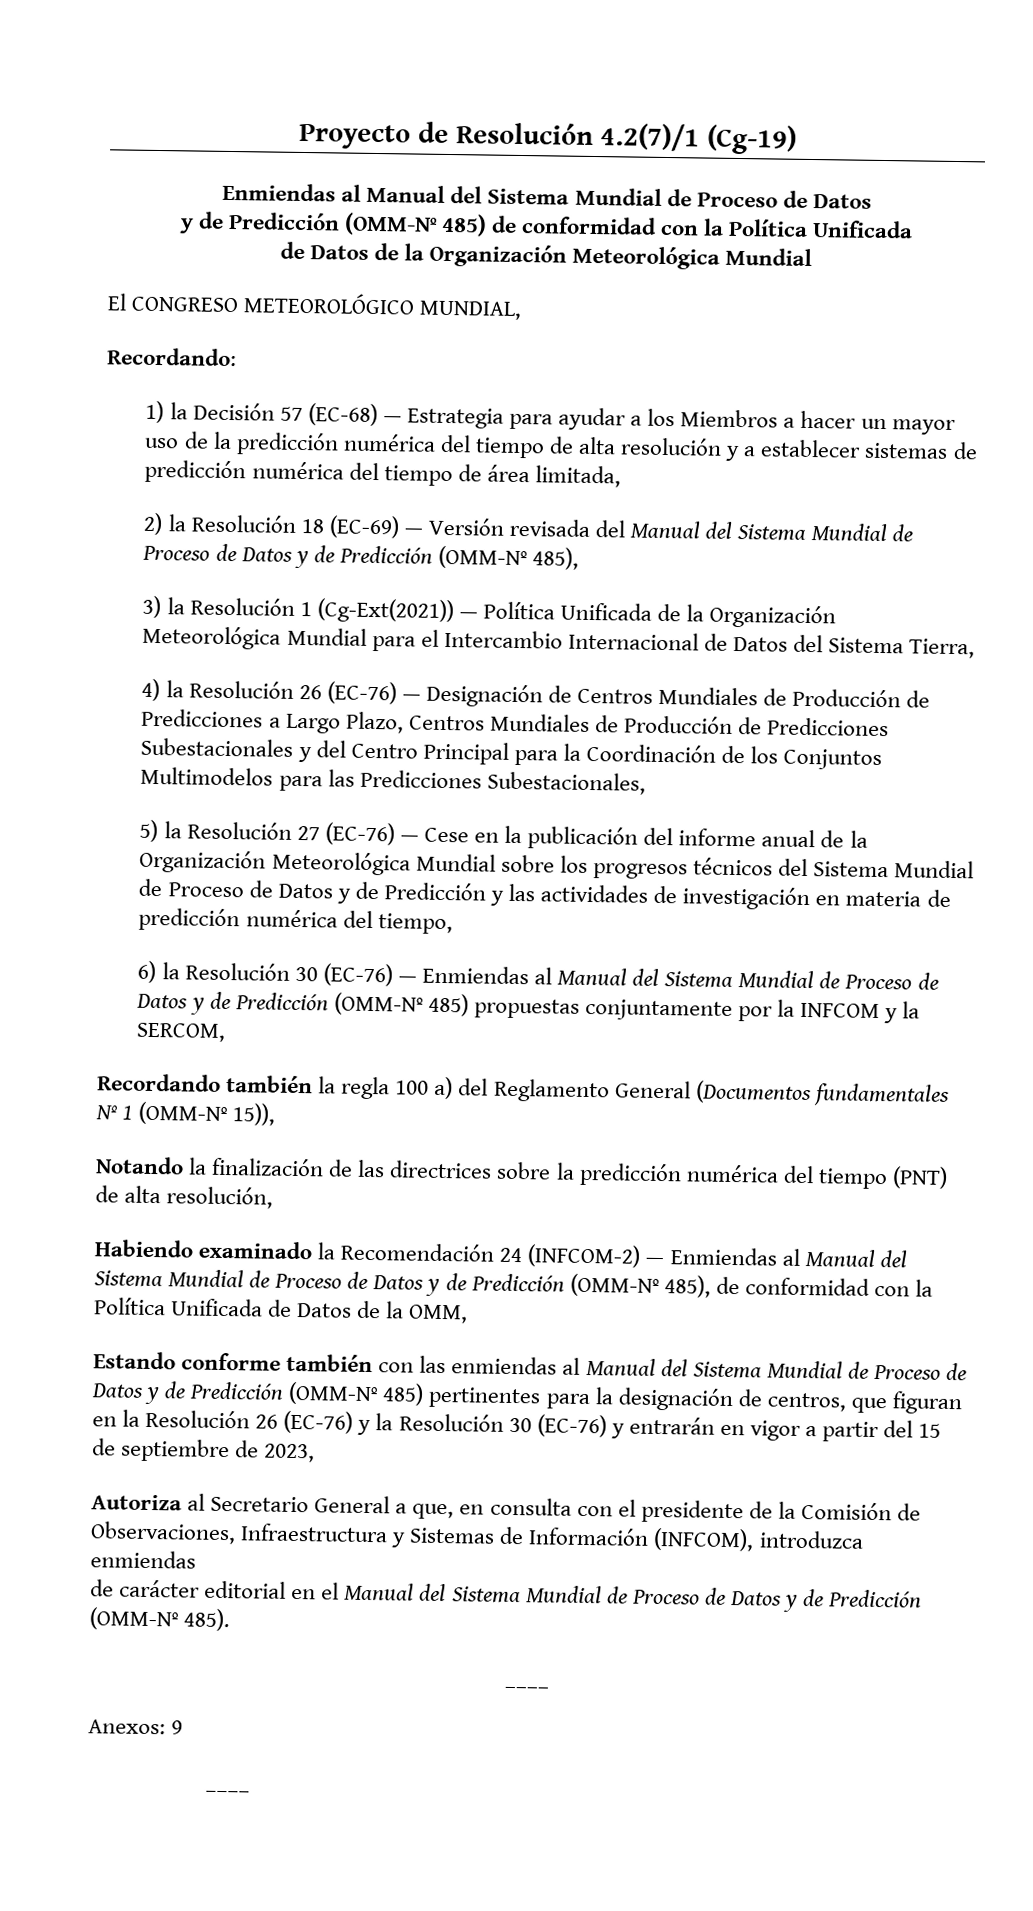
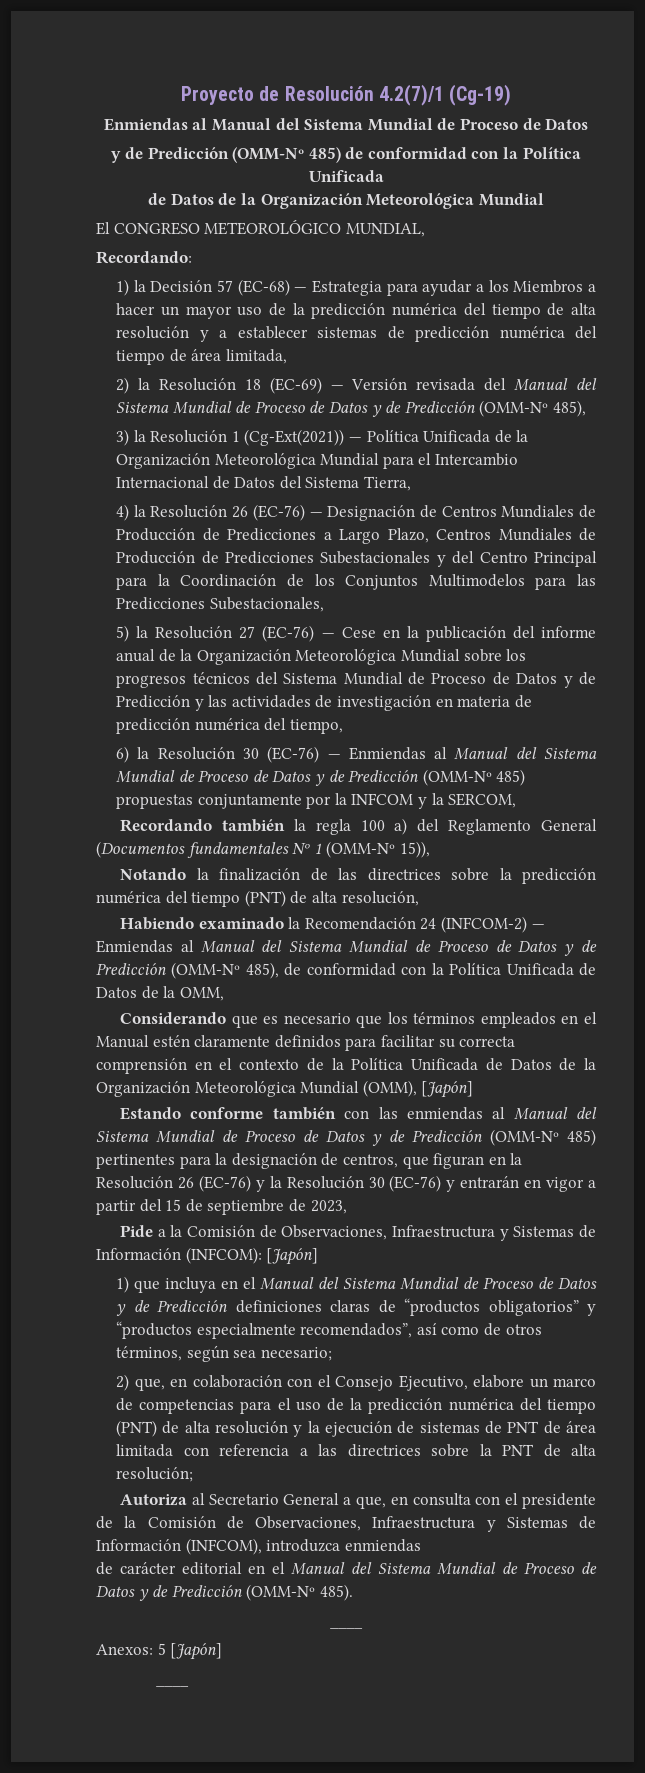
(469, 1314) none -> [120,1012,597,1028] [96,1035,516,1051] [96,1058,596,1074] [96,1080,474,1098] // Considerando que es necesario que los términos empleados en el Manual estén claramente definidos para facilitar su correcta comprensión en el contexto de la Política Unificada de Datos de la Organización Meteorológica Mundial (OMM), [Japón]
(316, 1453) none -> [120,1225,596,1241] [96,1247,319,1265] [116,1276,597,1293] [116,1298,596,1316] [116,1321,542,1339] [116,1345,332,1362] [116,1374,596,1391] [116,1398,596,1414] [116,1420,597,1437] [116,1444,596,1457] [116,1467,194,1482] // Pide a la Comisión de Observaciones, Infraestructura y Sistemas de Información (INFCOM): [Japón] // 1) que incluya en el Manual del Sistema Mundial de Proceso de Datos y de Predicción definiciones claras de “productos obligatorios” y “productos especialmente recomendados”, así como de otros términos, según sea necesario; // 2) que, en colaboración con el Consejo Ejecutivo, elabore un marco de competencias para el uso de la predicción numérica del tiempo (PNT) de alta resolución y la ejecución de sistemas de PNT de área limitada con referencia a las directrices sobre la PNT de alta resolución;
[171,1720,184,1735] 9 -> [157,1643,223,1660] 5 [Japón]

